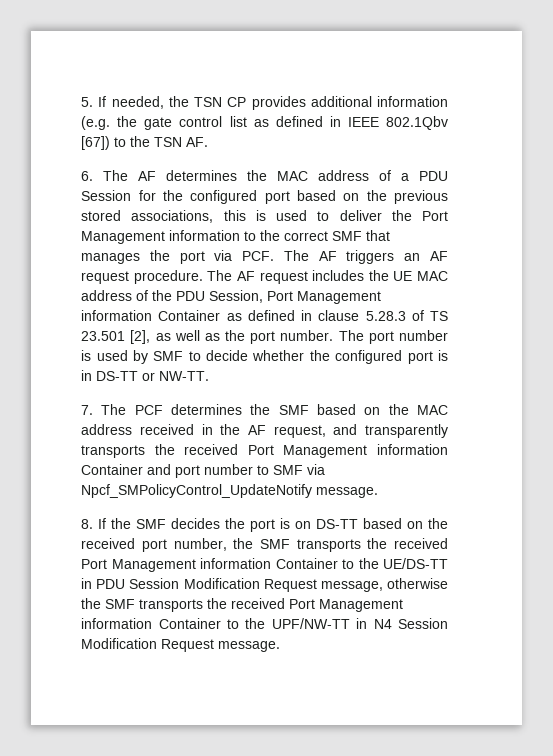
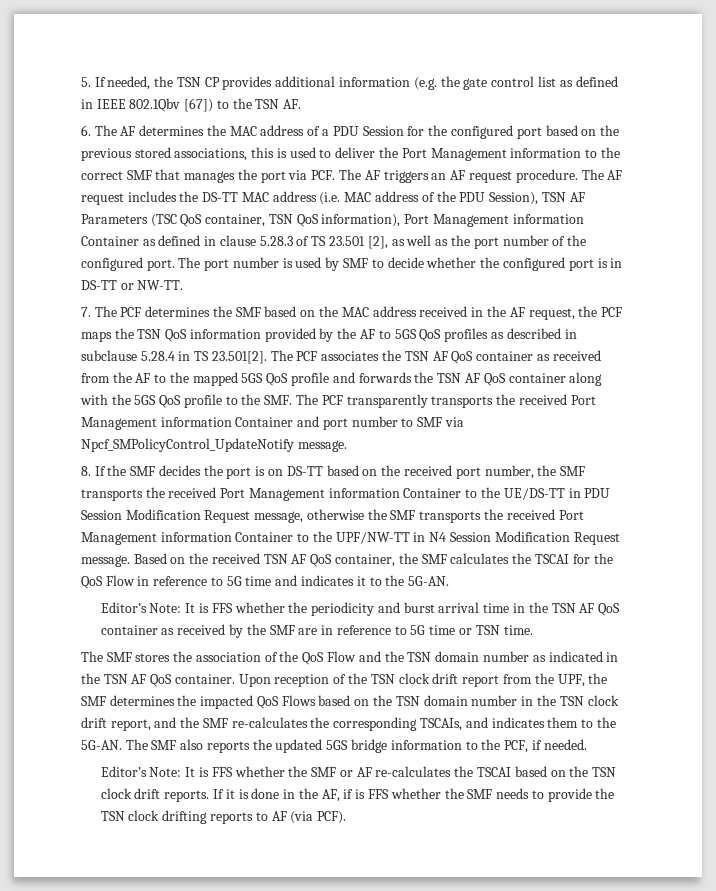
[393,271,413,281] UE -> [202,191,341,205] DS-TT MAC address (i.e.
[209,290,264,303] Session, -> [489,192,585,205] [80,214,401,227] Session), TSN AF Parameters (TSC QoS container, TSN QoS information),
[280,330,334,341] number. -> [502,235,587,246] [80,257,175,271] number of the configured port.
[333,424,358,435] and -> [578,306,623,317] [80,328,577,342] [80,350,601,364] [80,372,603,386] [79,394,343,408] the PCF maps the TSN QoS information provided by the AF to 5GS QoS profiles as described in subclause 5.28.4 in TS 23.501[2]. The PCF associates the TSN AF QoS container as received from the AF to the mapped 5GS QoS profile and forwards the TSN AF QoS container along with the 5GS QoS profile to the SMF. The PCF
(281, 646) none -> [133,553,613,567] [80,575,450,589] [100,602,621,616] [100,624,533,638] [80,651,619,665] [80,673,608,687] [80,695,619,709] [80,717,616,731] [80,739,587,753] [100,766,617,777] [100,788,615,802] [100,810,347,824] Based on the received TSN AF QoS container, the SMF calculates the TSCAI for the QoS Flow in reference to 5G time and indicates it to the 5G-AN. // Editor’s Note: It is FFS whether the periodicity and burst arrival time in the TSN AF QoS container as received by the SMF are in reference to 5G time or TSN time. // The SMF stores the association of the QoS Flow and the TSN domain number as indicated in the TSN AF QoS container. Upon reception of the TSN clock drift report from the UPF, the SMF determines the impacted QoS Flows based on the TSN domain number in the TSN clock drift report, and the SMF re-calculates the corresponding TSCAIs, and indicates them to the 5G-AN. The SMF also reports the updated 5GS bridge information to the PCF, if needed. // Editor’s Note: It is FFS whether the SMF or AF re-calculates the TSCAI based on the TSN clock drift reports. If it is done in the AF, if is FFS whether the SMF needs to provide the TSN clock drifting reports to AF (via PCF).

